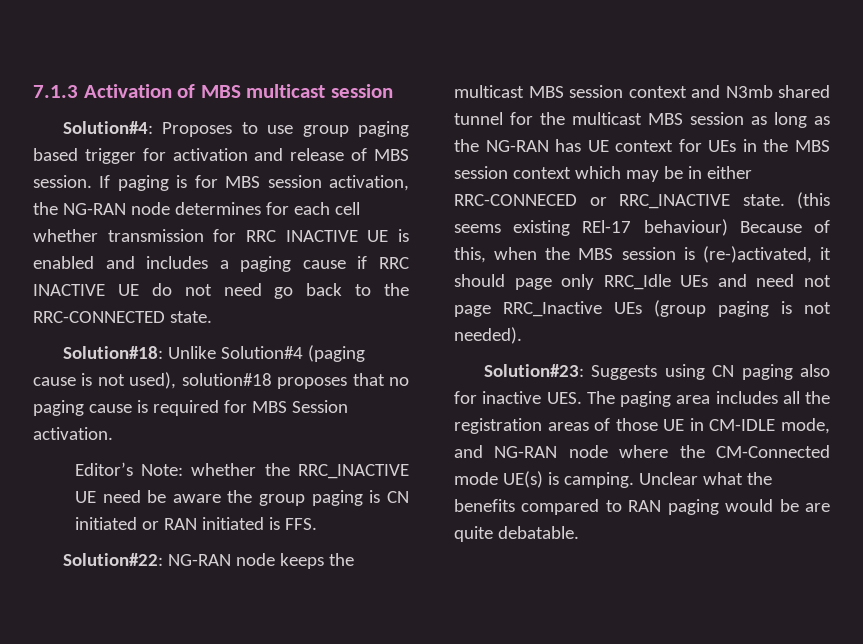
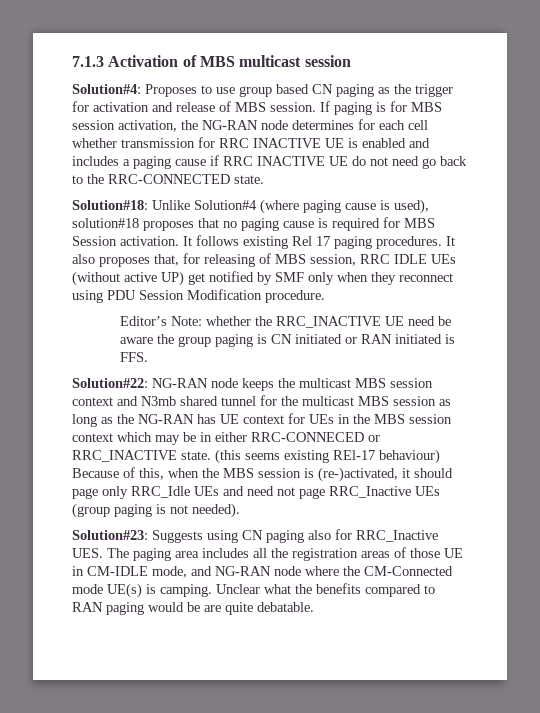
[358,121,409,137] [33,148,78,161] paging based -> [276,84,411,97] based CN paging as the
[307,345,365,362] [33,373,125,386] (paging cause is not -> [260,199,390,214] (where paging cause is
(113, 433) none -> [183,235,455,249] [72,253,456,267] [72,271,453,286] [72,289,325,303] It follows existing Rel 17 paging procedures. It also proposes that, for releasing of MBS session, RRC IDLE UEs (without active UP) get notified by SMF only when they reconnect using PDU Session Modification procedure.
[482,391,542,404] inactive -> [356,530,438,542] RRC_Inactive

